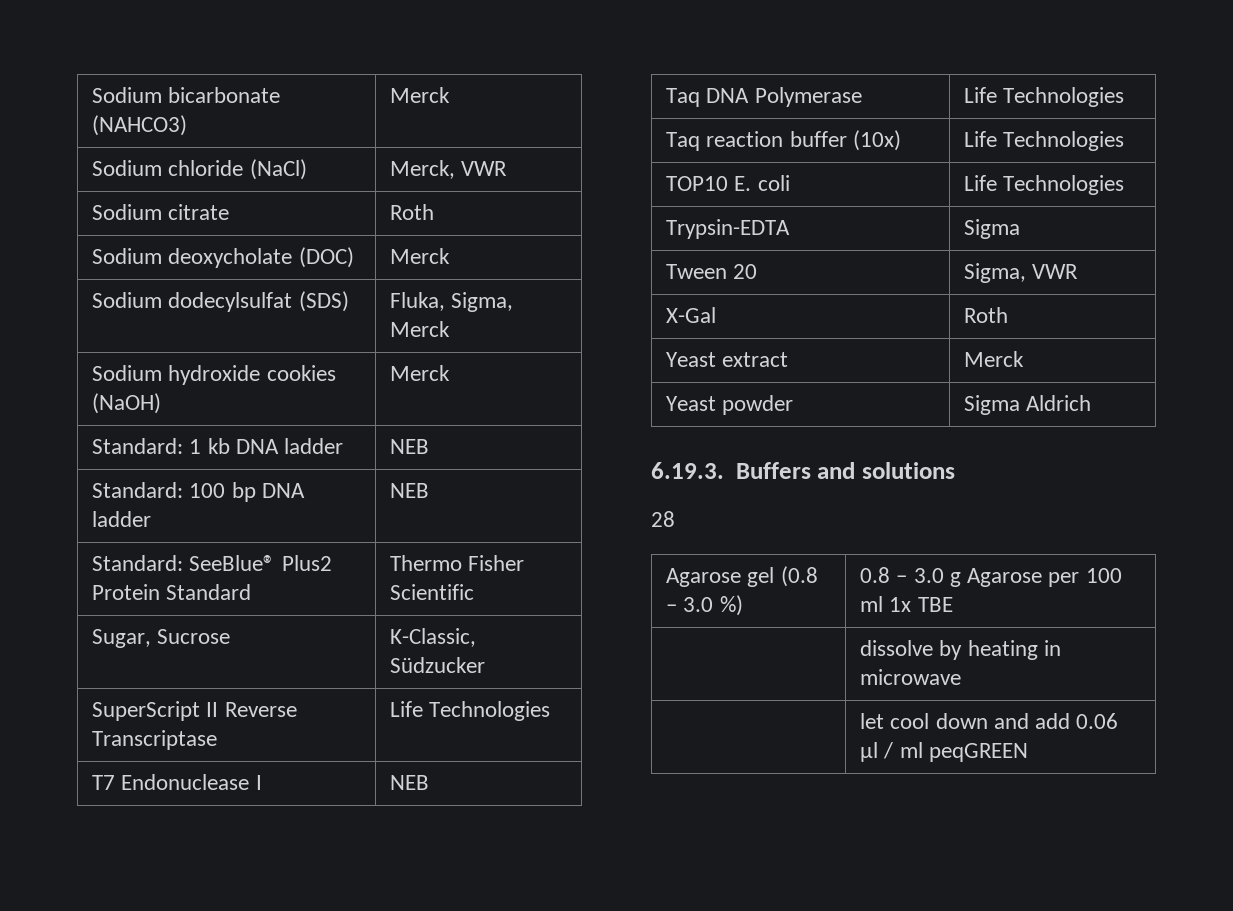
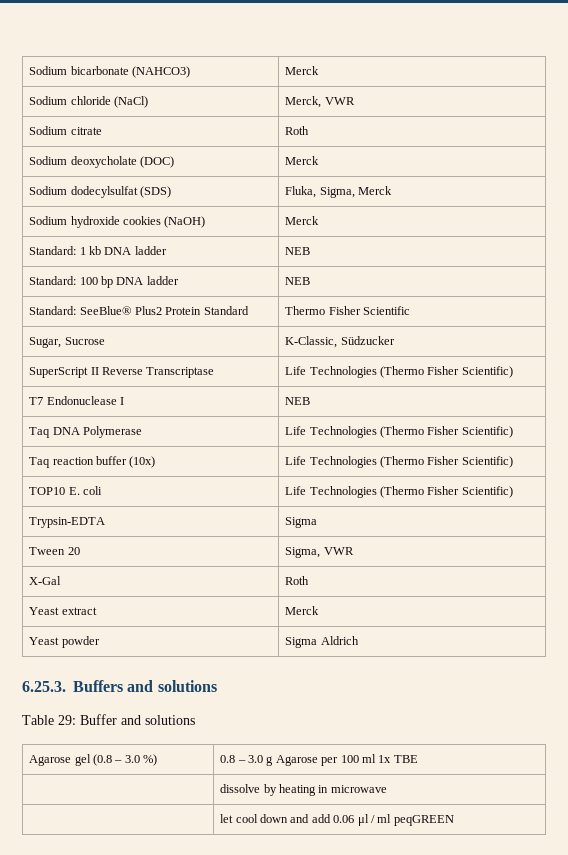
(551, 711) none -> [380,366,513,378] (Thermo Fisher Scientific)
(1125, 97) none -> [380,426,513,438] (Thermo Fisher Scientific)
(1125, 141) none -> [380,456,513,468] (Thermo Fisher Scientific)
(1125, 185) none -> [380,486,513,498] (Thermo Fisher Scientific)
[651,462,724,479] 6.19.3. -> [22,681,66,692] 6.25.3.
[651,511,675,527] 28 -> [22,714,195,725] Table 29: Buffer and solutions

